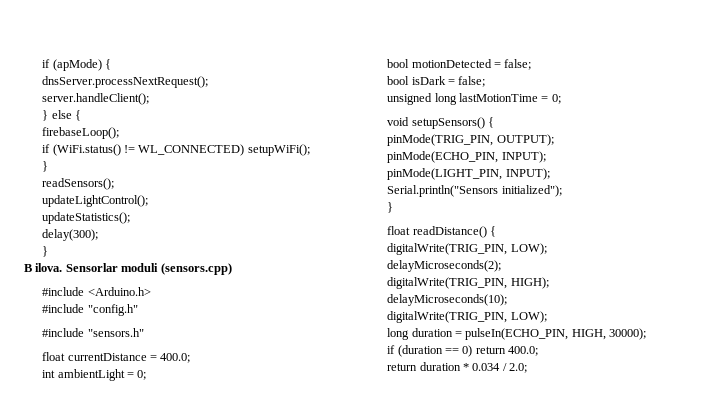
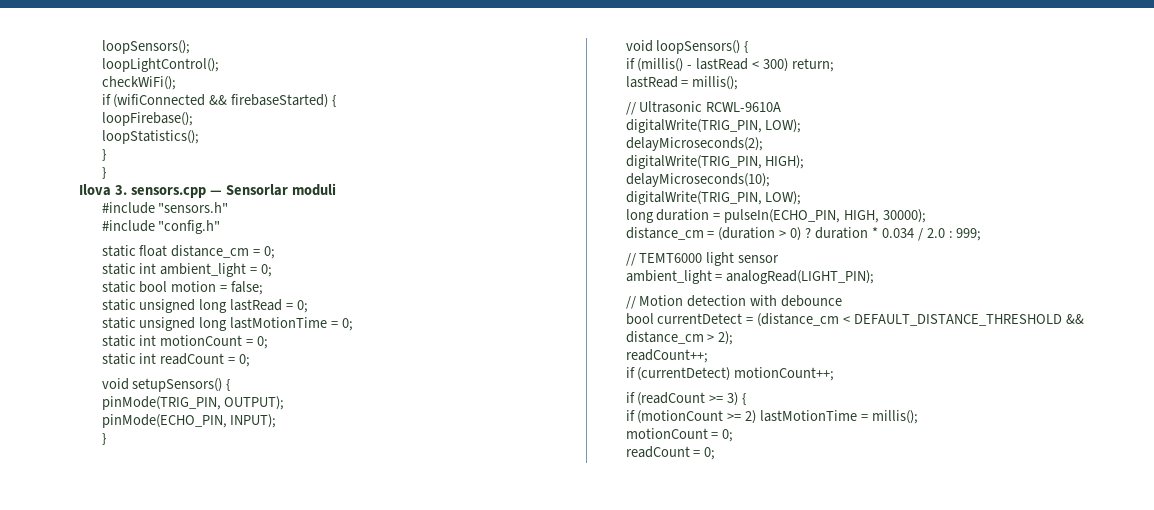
[42,59,112,71] [42,76,209,88] [42,93,150,105] [42,110,82,121] [42,127,120,139] [42,144,310,156] [42,161,49,172] [42,178,115,190] [42,195,149,207] [42,212,131,224] [42,229,99,241] [42,246,49,257] [24,263,63,272] if (apMode) { // dnsServer.processNextRequest(); // server.handleClient(); // } else { // firebaseLoop(); // if (WiFi.status() != WL_CONNECTED) setupWiFi(); // } // readSensors(); // updateLightControl(); // updateStatistics(); // delay(300); // } // B ilova. -> [101,40,190,54] [101,58,219,72] [101,76,176,90] [101,94,337,108] [101,112,193,126] [101,130,199,144] [101,149,106,161] [101,167,106,179] [79,184,222,198] loopSensors(); // loopLightControl(); // checkWiFi(); // if (wifiConnected && firebaseStarted) { // loopFirebase(); // loopStatistics(); // } // } // Ilova 3. sensors.cpp —
[160,263,232,275] [42,287,151,296] (sensors.cpp) // #include <Arduino.h> -> [101,202,229,214] // #include "sensors.h"
[42,328,144,337] [42,352,191,363] [42,369,147,381] [387,59,532,70] [387,76,486,87] #include "sensors.h" // float currentDistance = 400.0; // int ambientLight = 0; // bool motionDetected = false; // bool isDark = false; // -> [101,245,276,259] [101,263,273,277] [101,281,264,295] [101,299,309,313] [101,317,136,329] static float distance_cm = 0; // static int ambient_light = 0; // static bool motion = false; // static unsigned long lastRead = 0; // static
(561, 99) none -> [101,335,269,349] [101,353,251,367] // static int motionCount = 0; // static int readCount = 0;
[387,168,550,180] [387,185,562,197] [387,202,394,213] [387,226,497,238] // pinMode(LIGHT_PIN, INPUT); // Serial.println("Sensors initialized"); // } // float readDistance() { -> [101,433,106,445] [625,40,749,54] [625,58,834,72] [625,76,739,90] [625,101,782,115] // } // void loopSensors() { // if (millis() - lastRead < 300) return; // lastRead = millis(); // // Ultrasonic RCWL-9610A
[387,345,539,357] [387,362,528,373] if (duration == 0) return 400.0; // return duration * 0.034 / 2.0; -> [625,227,982,241] [625,252,780,266] [625,270,875,284] [625,295,843,309] [625,313,1084,327] [625,331,734,345] [625,349,708,363] [625,367,835,381] [625,392,747,406] [625,410,918,424] [625,428,734,442] [625,446,716,460] distance_cm = (duration > 0) ? duration * 0.034 / 2.0 : 999; // // TEMT6000 light sensor // ambient_light = analogRead(LIGHT_PIN); // // Motion detection with debounce // bool currentDetect = (distance_cm < DEFAULT_DISTANCE_THRESHOLD && distance_cm > 2); // readCount++; // if (currentDetect) motionCount++; // if (readCount >= 3) { // if (motionCount >= 2) lastMotionTime = millis(); // motionCount = 0; // readCount = 0;

